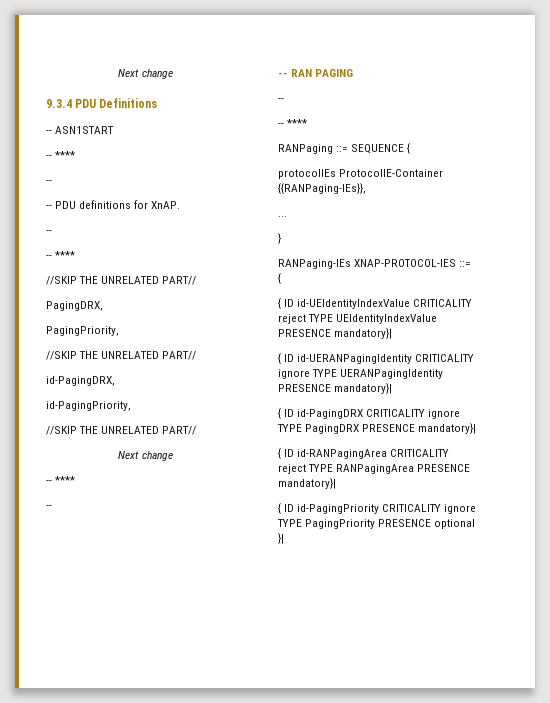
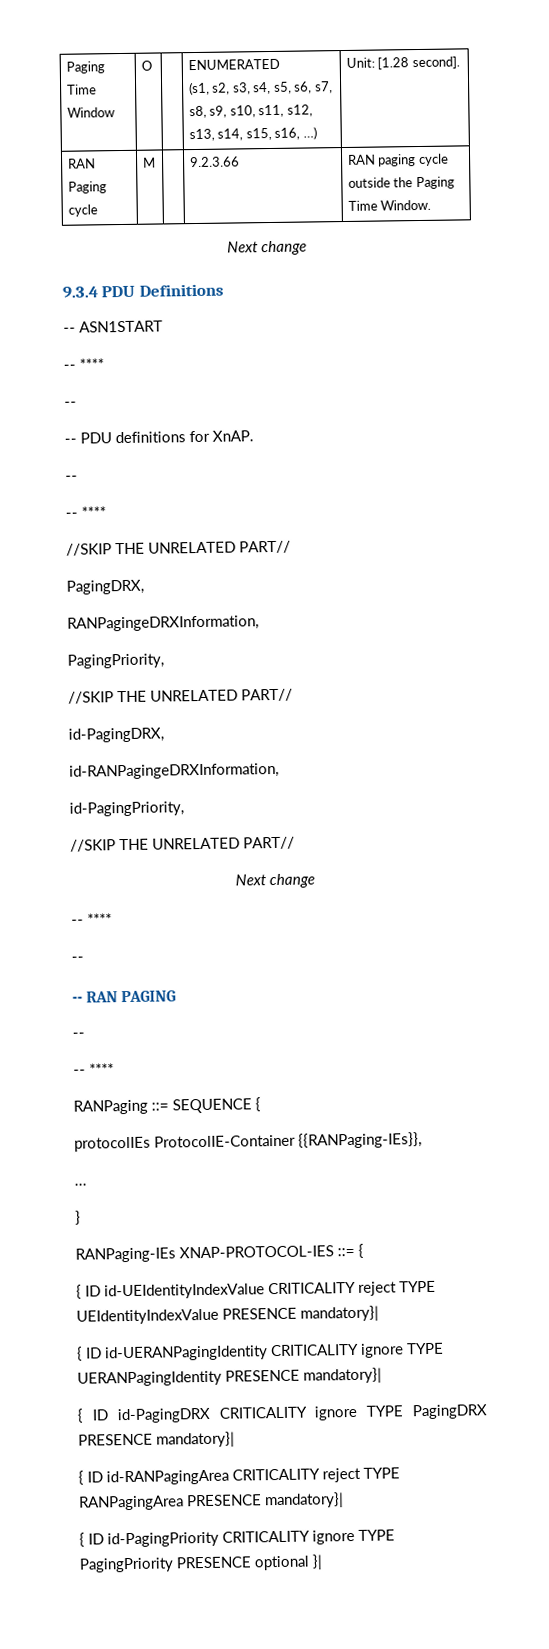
(118, 73) none -> [65,61,105,74] [66,84,97,95] [66,107,115,118] [140,60,152,71] [187,58,280,71] [188,81,333,96] [188,104,313,119] [188,126,317,142] [345,56,460,70] [67,158,96,169] [67,181,107,194] [67,204,98,217] [142,157,156,168] [189,156,240,168] [347,153,449,167] [347,176,455,190] [347,199,432,211] Paging Time Window | O | | ENUMERATED // (s1, s2, s3, s4, s5, s6, s7, s8, s9, s10, s11, s12, s13, s14, s15, s16, …) | Unit: [1.28 second]. // RAN Paging cycle | M | | 9.2.3.66 | RAN paging cycle outside the Paging Time Window. //
(103, 306) none -> [67,615,259,632] // RANPagingeDRXInformation,
(115, 381) none -> [69,762,279,780] // id-RANPagingeDRXInformation,

